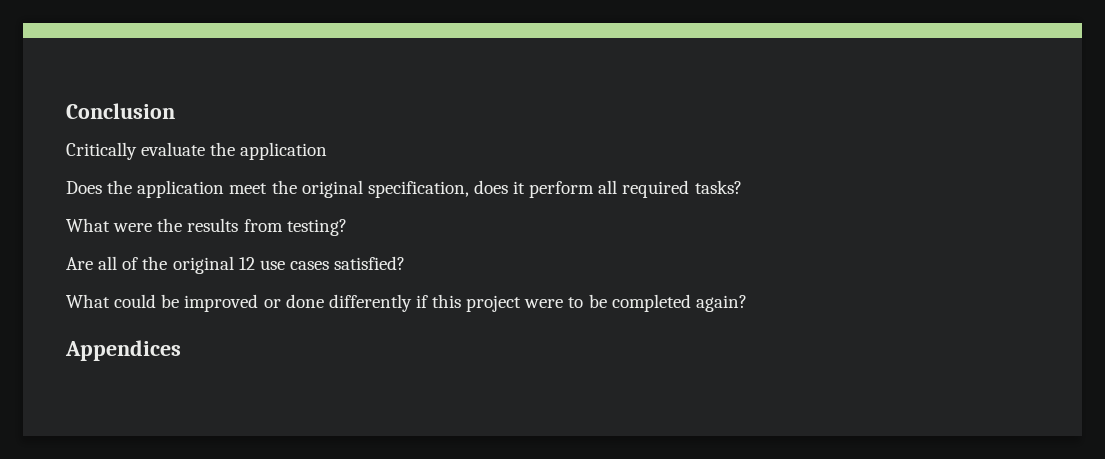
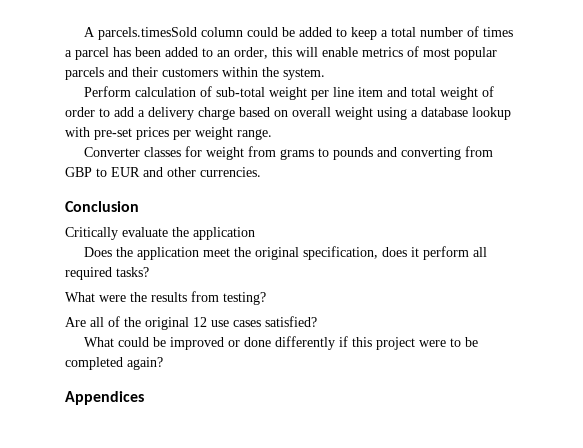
(66, 111) none -> [83,26,513,40] [65,46,497,60] [65,67,325,80] [83,86,494,100] [65,107,511,120] [65,127,272,140] [83,146,493,160] [65,167,261,177] A parcels.timesSold column could be added to keep a total number of times a parcel has been added to an order, this will enable metrics of most popular parcels and their customers within the system. // Perform calculation of sub-total weight per line item and total weight of order to add a delivery charge based on overall weight using a database lookup with pre-set prices per weight range. // Converter classes for weight from grams to pounds and converting from GBP to EUR and other currencies. //

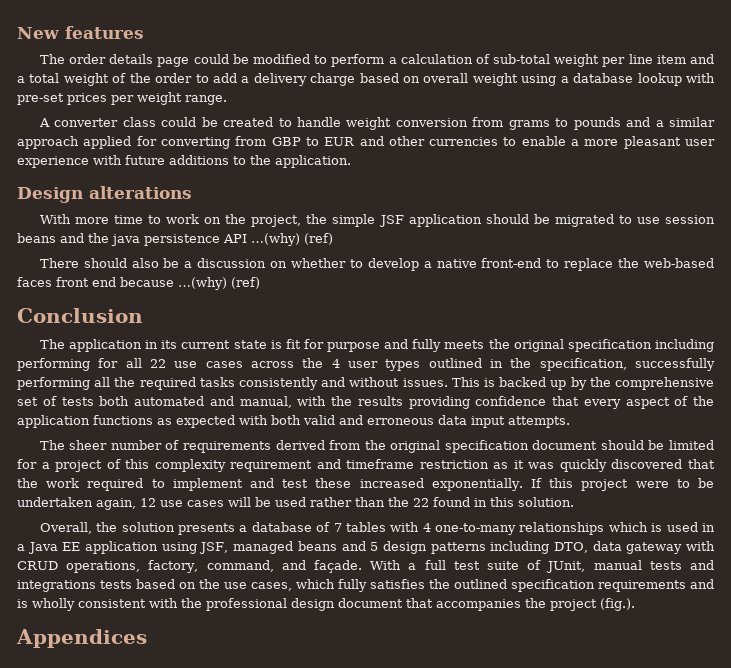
[83,26,513,40] [65,46,497,60] [65,67,325,80] [83,86,131,97] A parcels.timesSold column could be added to keep a total number of times a parcel has been added to an order, this will enable metrics of most popular parcels and their customers within the system. // Perform -> [17,26,144,39] [39,54,397,67] New features // The order details page could be modified to perform a
(407, 92) none -> [17,76,25,83] a
(494, 91) none -> [129,73,151,83] the
[83,146,244,160] Converter classes for weight -> [38,117,468,130] A converter class could be created to handle weight conversion
(397, 152) none -> [655,117,716,127] [17,136,157,149] a similar approach applied for
[200,167,261,177] [65,201,139,212] [65,227,255,240] [83,246,487,260] [65,267,149,280] [65,291,266,305] [65,316,317,330] [83,336,348,350] currencies. // Conclusion // Critically evaluate the application // Does the application meet the original specification, does it perform all required tasks? // What were the results from testing? // Are all of the original 12 use cases satisfied? // What could be improved or done differently if -> [429,136,715,149] [17,155,351,168] [17,186,192,203] [39,214,715,227] [17,233,333,246] [39,258,715,271] [17,277,260,290] [17,308,143,323] [39,339,715,352] [17,358,715,371] [17,377,715,390] [17,396,714,409] [17,415,570,428] [39,440,715,453] [17,459,715,472] [17,478,542,491] currencies to enable a more pleasant user experience with future additions to the application. // Design alterations // With more time to work on the project, the simple JSF application should be migrated to use session beans and the java persistence API …(why) (ref) // There should also be a discussion on whether to develop a native front-end to replace the web-based faces front end because …(why) (ref) // Conclusion // The application in its current state is fit for purpose and fully meets the original specification including performing for all 22 use cases across the 4 user types outlined in the specification, successfully performing all the required tasks consistently and without issues. This is backed up by the comprehensive set of tests both automated and manual, with the results providing confidence that every aspect of the application functions as expected with both valid and erroneous data input attempts. // The sheer number of requirements derived from the original specification document should be limited for a project of this complexity requirement and timeframe restriction as it was quickly discovered that the work required to implement and test these increased exponentially. If
[65,357,163,370] completed again? -> [17,497,574,510] [39,522,716,535] [17,541,715,554] [17,560,714,573] [17,579,714,592] [17,598,635,611] undertaken again, 12 use cases will be used rather than the 22 found in this solution. // Overall, the solution presents a database of 7 tables with 4 one-to-many relationships which is used in a Java EE application using JSF, managed beans and 5 design patterns including DTO, data gateway with CRUD operations, factory, command, and façade. With a full test suite of JUnit, manual tests and integrations tests based on the use cases, which fully satisfies the outlined specification requirements and is wholly consistent with the professional design document that accompanies the project (fig.).

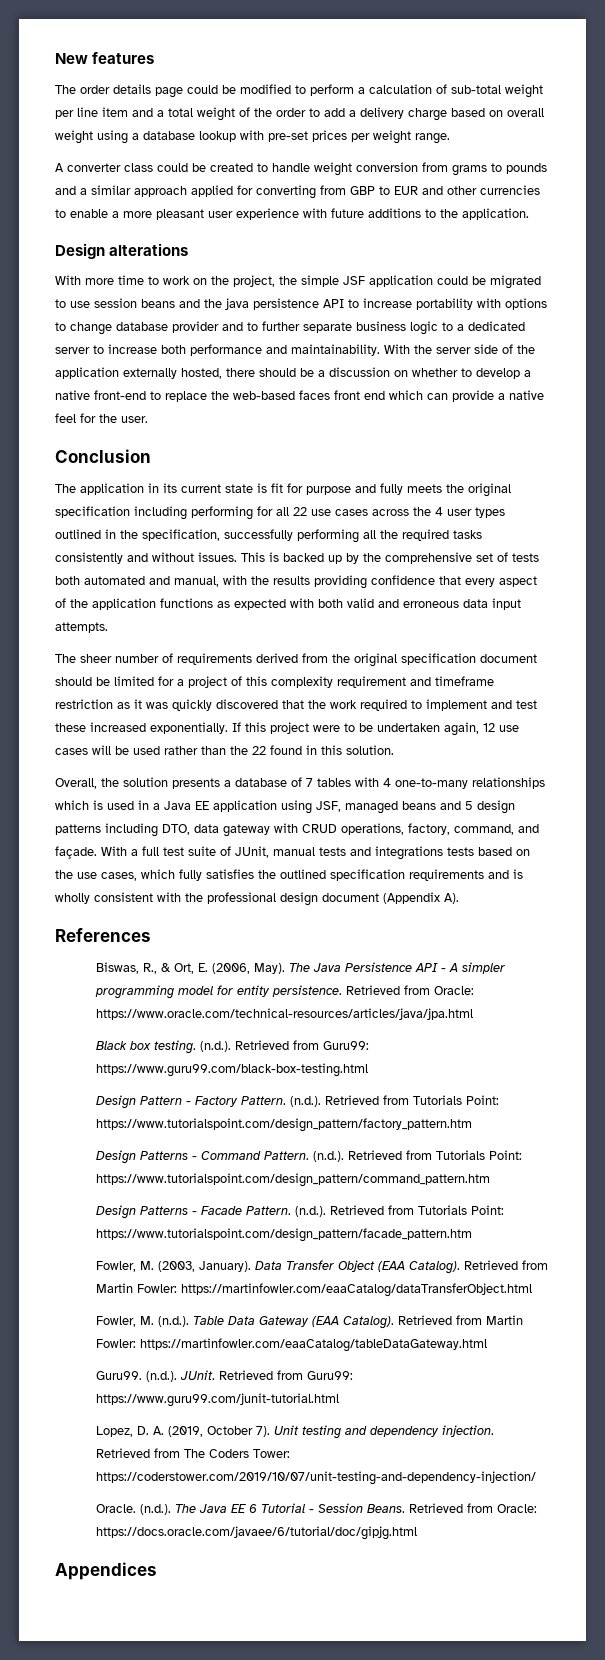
[485,214,529,224] should -> [437,276,468,285] could
[251,233,333,246] [39,258,159,268] …(why) (ref) // There should also -> [348,298,547,310] [55,321,525,335] [55,344,535,356] [55,367,296,379] to increase portability with options to change database provider and to further separate business logic to a dedicated server to increase both performance and maintainability. With the server side of the application externally hosted, there should
[120,277,260,290] because …(why) (ref) -> [389,390,544,402] [55,413,148,423] which can provide a native feel for the user.
[406,598,635,611] that accompanies the project (fig.). -> [383,892,459,904] [55,928,151,942] [96,962,506,974] [95,985,475,999] [96,1008,474,1020] [96,1040,370,1054] [96,1063,369,1077] [96,1095,500,1109] [96,1118,473,1132] [96,1150,523,1164] [96,1173,491,1187] [96,1205,505,1219] [96,1228,473,1242] [96,1260,549,1274] [96,1283,533,1297] [96,1315,524,1329] [96,1338,488,1352] [96,1370,354,1382] [96,1393,340,1407] [96,1425,495,1439] [96,1448,291,1458] [96,1471,537,1485] [96,1503,538,1515] [96,1526,418,1540] (Appendix A). // References // Biswas, R., & Ort, E. (2006, May). The Java Persistence API - A simpler programming model for entity persistence. Retrieved from Oracle: https://www.oracle.com/technical-resources/articles/java/jpa.html // Black box testing. (n.d.). Retrieved from Guru99: https://www.guru99.com/black-box-testing.html // Design Pattern - Factory Pattern. (n.d.). Retrieved from Tutorials Point: https://www.tutorialspoint.com/design_pattern/factory_pattern.htm // Design Patterns - Command Pattern. (n.d.). Retrieved from Tutorials Point: https://www.tutorialspoint.com/design_pattern/command_pattern.htm // Design Patterns - Facade Pattern. (n.d.). Retrieved from Tutorials Point: https://www.tutorialspoint.com/design_pattern/facade_pattern.htm // Fowler, M. (2003, January). Data Transfer Object (EAA Catalog). Retrieved from Martin Fowler: https://martinfowler.com/eaaCatalog/dataTransferObject.html // Fowler, M. (n.d.). Table Data Gateway (EAA Catalog). Retrieved from Martin Fowler: https://martinfowler.com/eaaCatalog/tableDataGateway.html // Guru99. (n.d.). JUnit. Retrieved from Guru99: https://www.guru99.com/junit-tutorial.html // Lopez, D. A. (2019, October 7). Unit testing and dependency injection. Retrieved from The Coders Tower: https://coderstower.com/2019/10/07/unit-testing-and-dependency-injection/ // Oracle. (n.d.). The Java EE 6 Tutorial - Session Beans. Retrieved from Oracle: https://docs.oracle.com/javaee/6/tutorial/doc/gipjg.html

